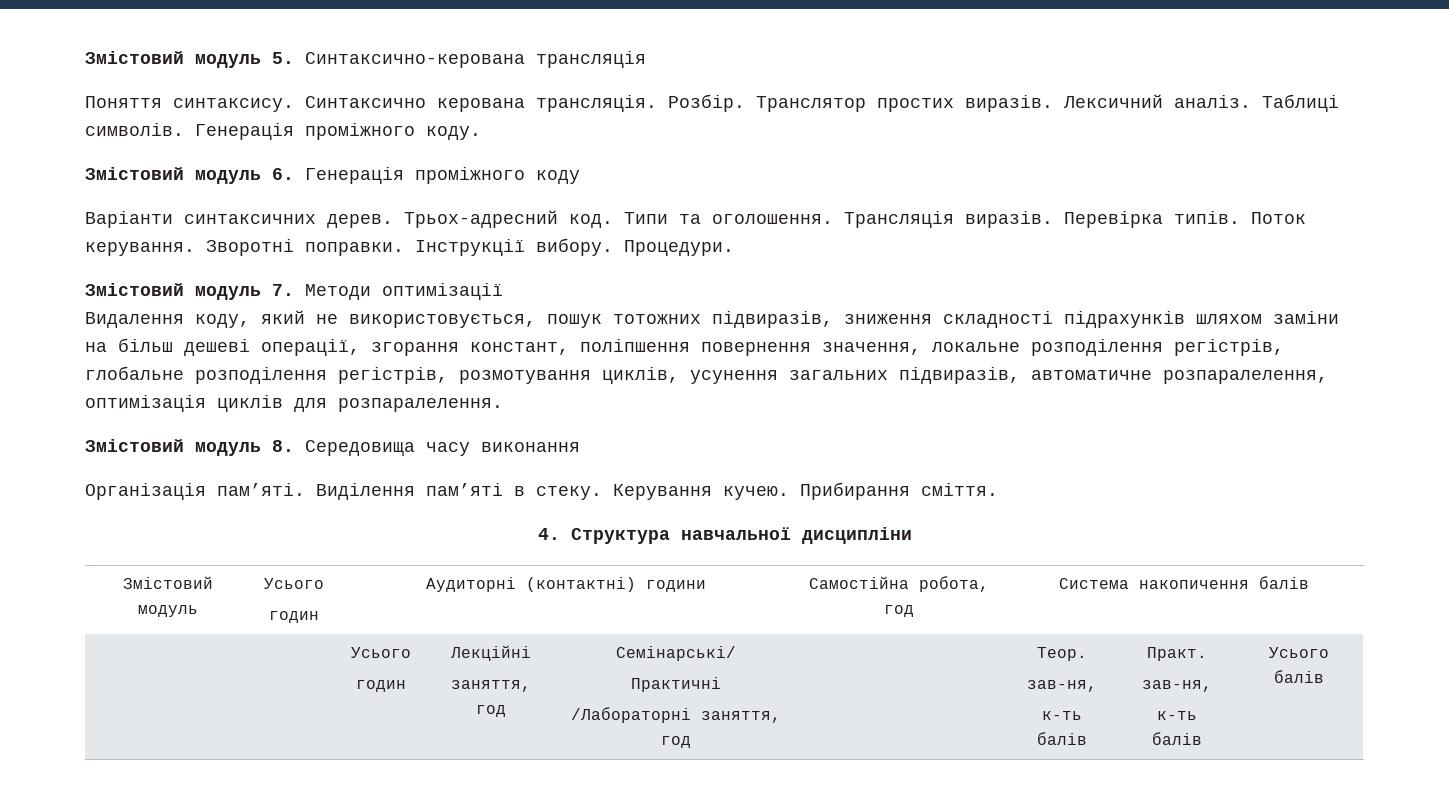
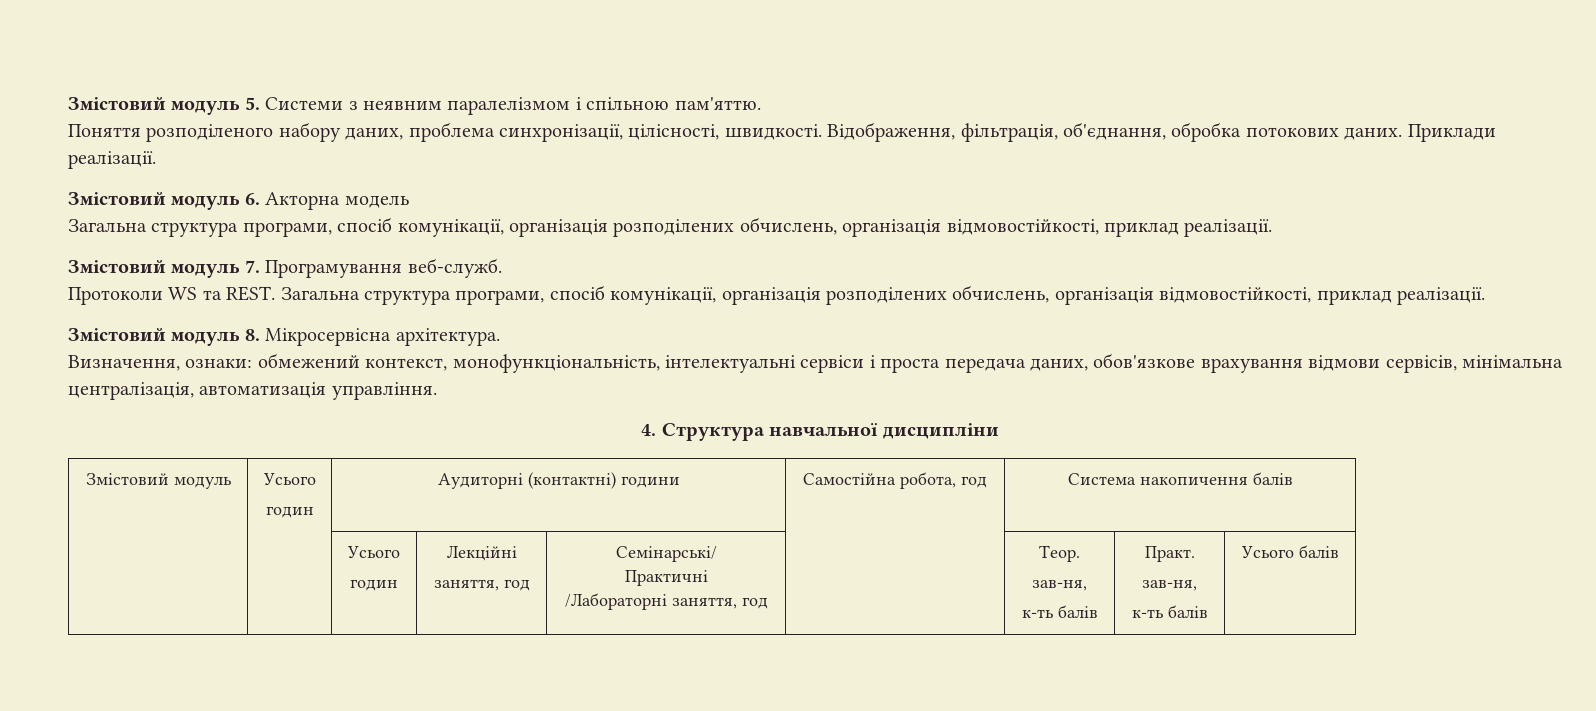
[305,51,646,68] [85,94,1339,112] [85,123,481,140] [85,167,580,184] [85,210,1306,228] [85,238,734,256] [85,283,503,300] [85,310,1339,328] [85,338,1284,356] [85,366,1328,384] [85,395,503,412] [85,439,580,456] [85,482,998,500] Синтаксично-керована трансляція // Поняття синтаксису. Синтаксично керована трансляція. Розбір. Транслятор простих виразів. Лексичний аналіз. Таблиці символів. Генерація проміжного коду. // Змістовий модуль 6. Генерація проміжного коду // Варіанти синтаксичних дерев. Трьох-адресний код. Типи та оголошення. Трансляція виразів. Перевірка типів. Поток керування. Зворотні поправки. Інструкції вибору. Процедури. // Змістовий модуль 7. Методи оптимізації // Видалення коду, який не використовується, пошук тотожних підвиразів, зниження складності підрахунків шляхом заміни на більш дешеві операції, згорання констант, поліпшення повернення значення, локальне розподілення регістрів, глобальне розподілення регістрів, розмотування циклів, усунення загальних підвиразів, автоматичне розпаралелення, оптимізація циклів для розпаралелення. // Змістовий модуль 8. Середовища часу виконання // Організація пам’яті. Виділення пам’яті в стеку. Керування кучею. Прибирання сміття. -> [265,97,761,115] [68,122,1496,142] [68,151,156,169] [68,191,409,210] [68,217,1273,237] [68,258,502,278] [68,285,1485,305] [68,327,500,346] [68,353,1564,373] [68,382,437,400] Системи з неявним паралелізмом і спільною пам'яттю. // Поняття розподіленого набору даних, проблема синхронізації, цілісності, швидкості. Відображення, фільтрація, об'єднання, обробка потокових даних. Приклади реалізації. // Змістовий модуль 6. Акторна модель // Загальна структура програми, спосіб комунікації, організація розподілених обчислень, організація відмовостійкості, приклад реалізації. // Змістовий модуль 7. Програмування веб-служб. // Протоколи WS та REST. Загальна структура програми, спосіб комунікації, організація розподілених обчислень, організація відмовостійкості, приклад реалізації. // Змістовий модуль 8. Мікросервісна архітектура. // Визначення, ознаки: обмежений контекст, монофункціональність, інтелектуальні сервіси і проста передача даних, обов'язкове врахування відмови сервісів, мінімальна централізація, автоматизація управління.

